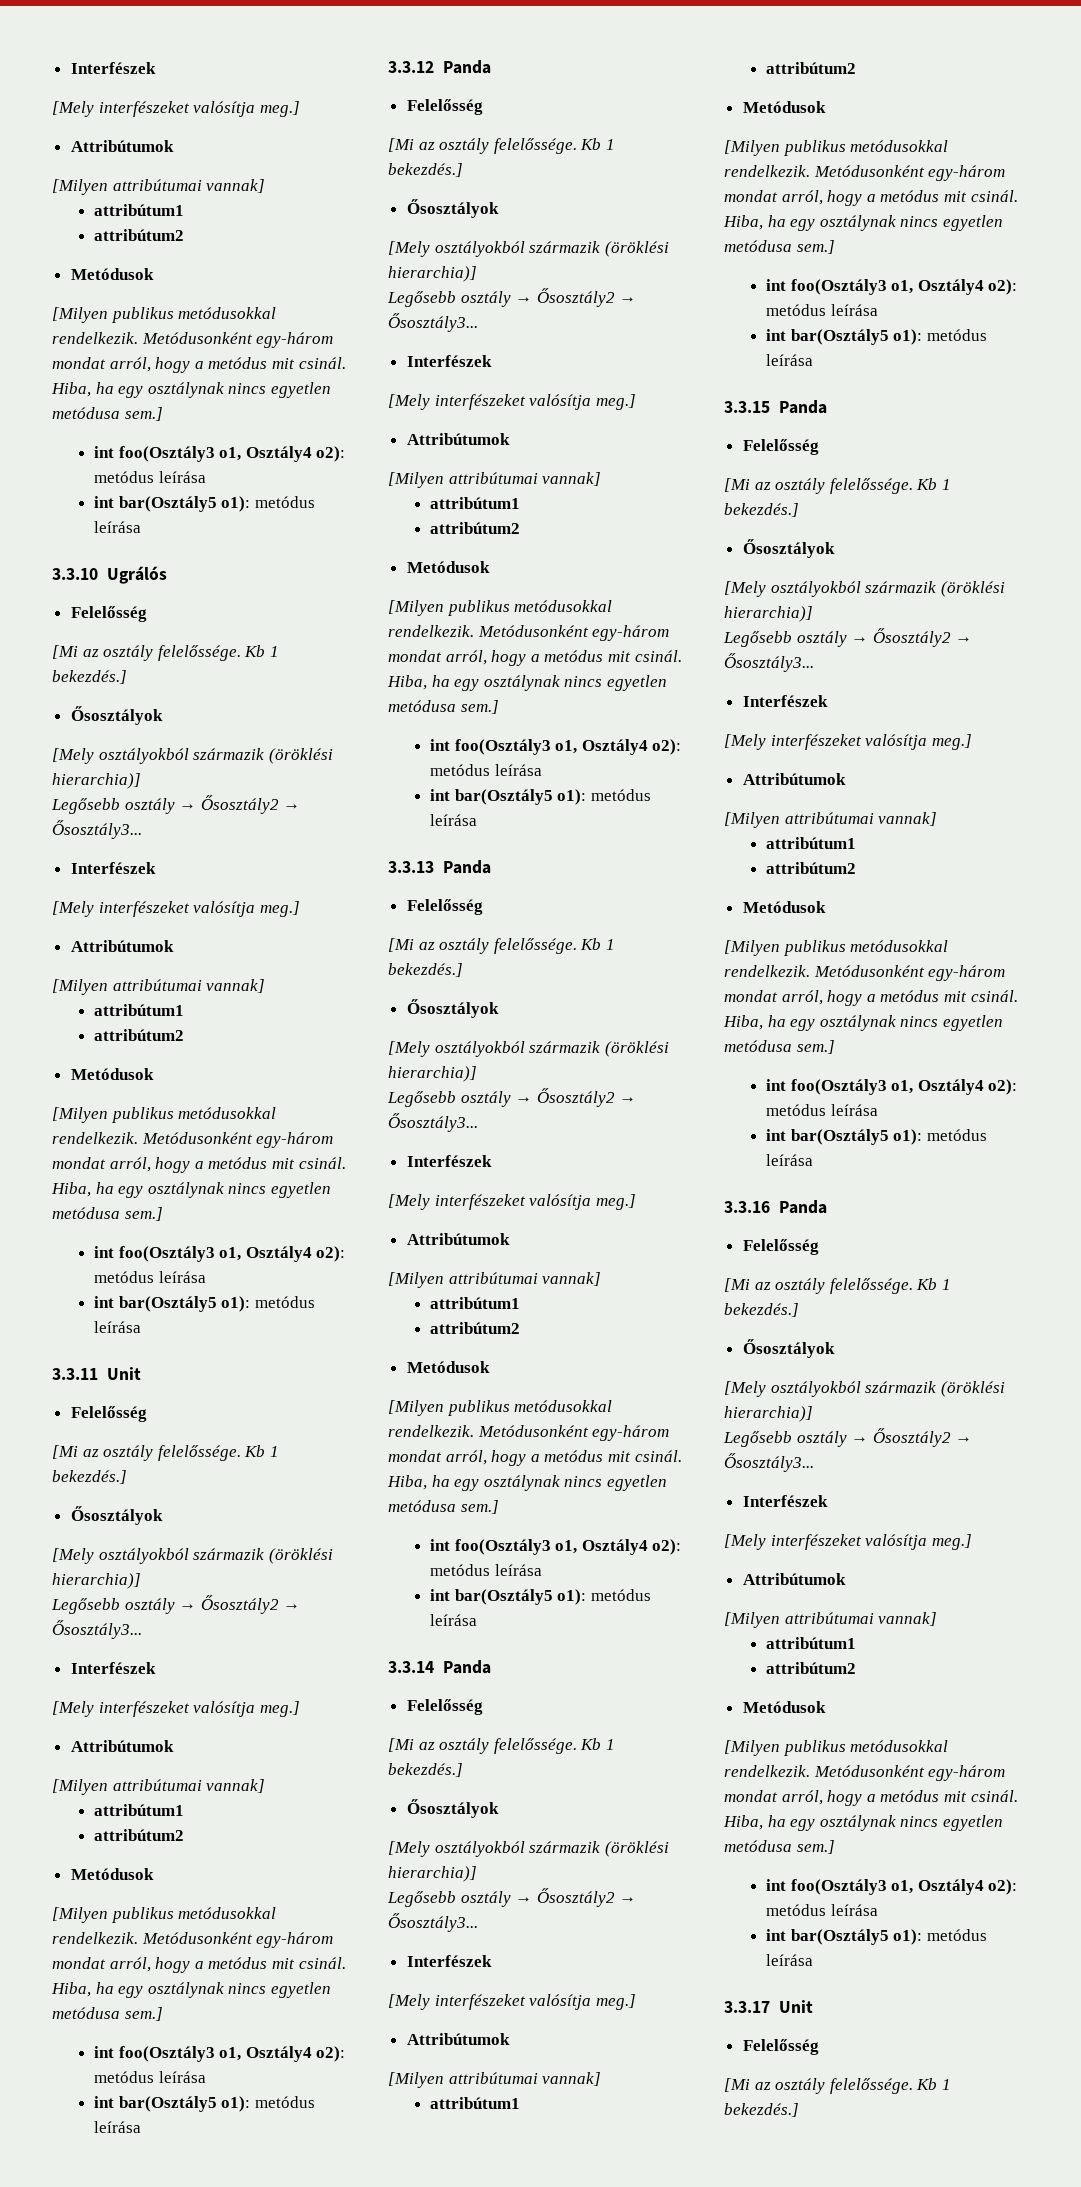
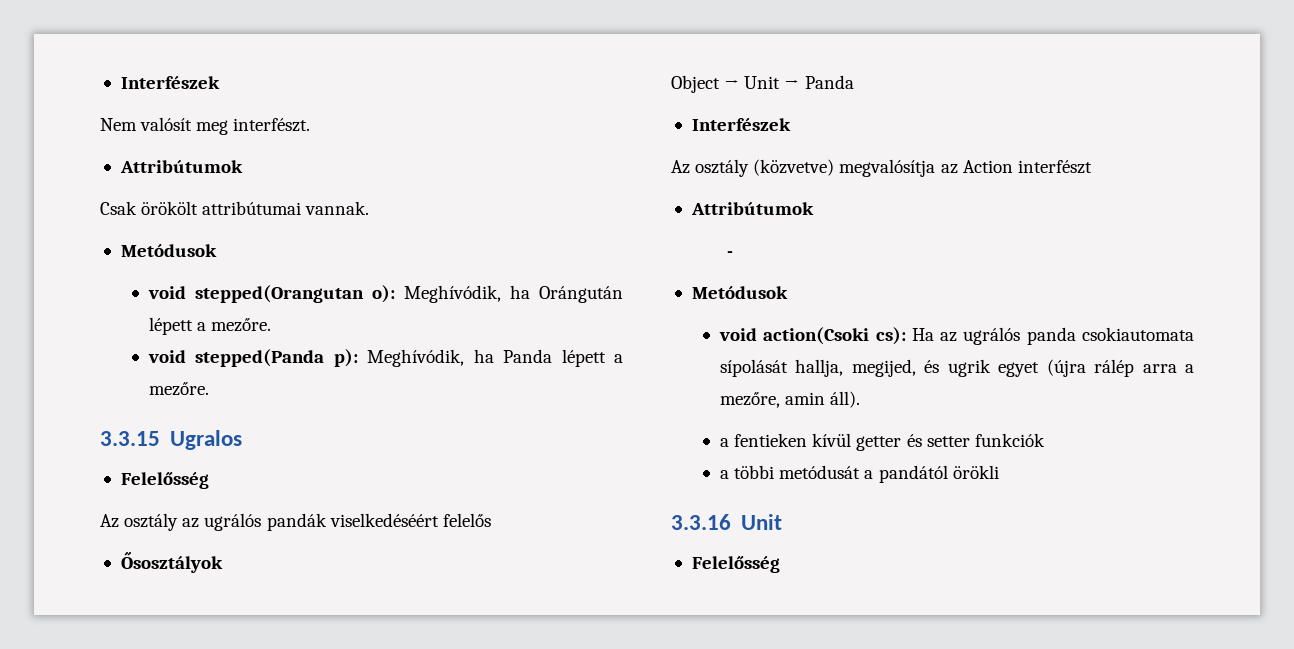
[70,62,156,74] [52,101,300,117] [70,140,174,152] [52,179,266,195] [94,204,185,216] [94,229,185,241] [70,268,154,280] [52,307,277,323] [52,332,334,348] [52,357,346,373] [51,382,331,398] [52,407,163,421] [94,446,346,462] [94,471,206,483] [94,496,315,512] [94,521,142,533] [52,566,167,584] [70,606,147,622] [52,645,279,661] [52,670,127,684] [70,706,163,725] [52,748,333,764] [52,773,141,789] [51,795,301,814] [52,820,142,839] [70,862,156,874] [52,901,300,917] [70,940,174,952] [52,979,266,995] [94,1004,185,1016] [94,1029,185,1041] [70,1068,154,1080] [52,1107,277,1123] [52,1132,334,1148] [52,1157,346,1173] [51,1182,331,1198] [52,1207,163,1221] [94,1246,346,1262] [94,1271,206,1283] [94,1296,315,1312] [94,1321,142,1333] [52,1367,141,1380] [70,1406,147,1422] [52,1445,279,1461] [52,1470,127,1484] [70,1506,163,1525] [52,1548,333,1564] [52,1573,141,1589] [51,1595,301,1614] [52,1620,142,1639] [70,1662,156,1674] [52,1701,300,1717] [70,1740,174,1752] [52,1779,266,1795] [94,1804,185,1816] [94,1829,185,1841] [70,1868,154,1880] [52,1907,277,1923] [52,1932,334,1948] [52,1957,346,1973] [51,1982,331,1998] [52,2007,163,2021] [94,2046,346,2062] [94,2071,206,2083] [94,2096,315,2112] [94,2121,142,2133] [388,60,491,74] [406,99,483,115] [388,138,615,154] [388,163,463,177] [406,199,499,218] [388,241,669,257] [388,266,477,282] [387,288,637,307] [388,313,478,332] [406,355,492,367] [388,394,636,410] [406,433,510,445] [388,472,602,488] [430,497,521,509] [430,522,521,534] [406,561,490,573] [388,600,613,616] [388,625,670,641] [388,650,682,666] [387,675,667,691] [388,700,499,714] [430,739,682,755] [430,764,542,776] [430,789,651,805] [430,814,478,826] [388,860,491,874] [406,899,483,915] [388,938,615,954] [388,963,463,977] [406,999,499,1018] [388,1041,669,1057] [388,1066,477,1082] [387,1088,637,1107] [388,1113,478,1132] [406,1155,492,1167] [388,1194,636,1210] [406,1233,510,1245] [388,1272,602,1288] [430,1297,521,1309] [430,1322,521,1334] [406,1361,490,1373] [388,1400,613,1416] [388,1425,670,1441] [388,1450,682,1466] [387,1475,667,1491] [388,1500,499,1514] [430,1539,682,1555] [430,1564,542,1576] [430,1589,651,1605] [430,1614,478,1626] [388,1660,491,1674] [406,1699,483,1715] [388,1738,615,1754] [388,1763,463,1777] [406,1799,499,1818] [388,1841,669,1857] [388,1866,477,1882] [387,1888,637,1907] [388,1913,478,1932] [406,1955,492,1967] [388,1994,636,2010] [406,2033,510,2045] [388,2072,602,2088] [430,2097,521,2109] [766,62,857,74] [742,101,826,113] [724,140,949,156] [724,165,1006,181] [724,190,1018,206] [723,215,1003,231] [724,240,835,254] [766,279,1018,295] [766,304,878,316] [766,329,987,345] [766,354,814,366] [724,400,827,414] [742,439,819,455] [724,478,951,494] [724,503,799,517] [742,539,835,558] [724,581,1005,597] [724,606,813,622] [723,628,973,647] [724,653,814,672] [742,695,828,707] [724,734,972,750] [742,773,846,785] [724,812,938,828] [766,837,857,849] [766,862,857,874] [742,901,826,913] [724,940,949,956] [724,965,1006,981] [724,990,1018,1006] [723,1015,1003,1031] [724,1040,835,1054] [766,1079,1018,1095] [766,1104,878,1116] [766,1129,987,1145] [766,1154,814,1166] [724,1200,827,1214] [742,1239,819,1255] [724,1278,951,1294] [724,1303,799,1317] [742,1339,835,1358] [724,1381,1005,1397] [724,1406,813,1422] [723,1428,973,1447] [724,1453,814,1472] [742,1495,828,1507] [724,1534,972,1550] [742,1573,846,1585] [724,1612,938,1628] [766,1637,857,1649] [766,1662,857,1674] [742,1701,826,1713] [724,1740,949,1756] [724,1765,1006,1781] [724,1790,1018,1806] [723,1815,1003,1831] [724,1840,835,1854] [766,1879,1018,1895] [766,1904,878,1916] [766,1929,987,1945] [766,1954,814,1966] [724,2000,813,2013] [742,2039,819,2055] [724,2078,951,2094] [724,2103,799,2117] Interfészek // [Mely interfészeket valósítja meg.] // Attribútumok // [Milyen attribútumai vannak] // attribútum1 // attribútum2 // Metódusok // [Milyen publikus metódusokkal rendelkezik. Metódusonként egy-három mondat arról, hogy a metódus mit csinál. Hiba, ha egy osztálynak nincs egyetlen metódusa sem.] // int foo(Osztály3 o1, Osztály4 o2): metódus leírása // int bar(Osztály5 o1): metódus leírása // 3.3.10 Ugrálós // Felelősség // [Mi az osztály felelőssége. Kb 1 bekezdés.] // Ősosztályok // [Mely osztályokból származik (öröklési hierarchia)] // Legősebb osztály → Ősosztály2 → Ősosztály3... // Interfészek // [Mely interfészeket valósítja meg.] // Attribútumok // [Milyen attribútumai vannak] // attribútum1 // attribútum2 // Metódusok // [Milyen publikus metódusokkal rendelkezik. Metódusonként egy-három mondat arról, hogy a metódus mit csinál. Hiba, ha egy osztálynak nincs egyetlen metódusa sem.] // int foo(Osztály3 o1, Osztály4 o2): metódus leírása // int bar(Osztály5 o1): metódus leírása // 3.3.11 Unit // Felelősség // [Mi az osztály felelőssége. Kb 1 bekezdés.] // Ősosztályok // [Mely osztályokból származik (öröklési hierarchia)] // Legősebb osztály → Ősosztály2 → Ősosztály3... // Interfészek // [Mely interfészeket valósítja meg.] // Attribútumok // [Milyen attribútumai vannak] // attribútum1 // attribútum2 // Metódusok // [Milyen publikus metódusokkal rendelkezik. Metódusonként egy-három mondat arról, hogy a metódus mit csinál. Hiba, ha egy osztálynak nincs egyetlen metódusa sem.] // int foo(Osztály3 o1, Osztály4 o2): metódus leírása // int bar(Osztály5 o1): metódus leírása // 3.3.12 Panda // Felelősség // [Mi az osztály felelőssége. Kb 1 bekezdés.] // Ősosztályok // [Mely osztályokból származik (öröklési hierarchia)] // Legősebb osztály → Ősosztály2 → Ősosztály3... // Interfészek // [Mely interfészeket valósítja meg.] // Attribútumok // [Milyen attribútumai vannak] // attribútum1 // attribútum2 // Metódusok // [Milyen publikus metódusokkal rendelkezik. Metódusonként egy-három mondat arról, hogy a metódus mit csinál. Hiba, ha egy osztálynak nincs egyetlen metódusa sem.] // int foo(Osztály3 o1, Osztály4 o2): metódus leírása // int bar(Osztály5 o1): metódus leírása // 3.3.13 Panda // Felelősség // [Mi az osztály felelőssége. Kb 1 bekezdés.] // Ősosztályok // [Mely osztályokból származik (öröklési hierarchia)] // Legősebb osztály → Ősosztály2 → Ősosztály3... // Interfészek // [Mely interfészeket valósítja meg.] // Attribútumok // [Milyen attribútumai vannak] // attribútum1 // attribútum2 // Metódusok // [Milyen publikus metódusokkal rendelkezik. Metódusonként egy-három mondat arról, hogy a metódus mit csinál. Hiba, ha egy osztálynak nincs egyetlen metódusa sem.] // int foo(Osztály3 o1, Osztály4 o2): metódus leírása // int bar(Osztály5 o1): metódus leírása // 3.3.14 Panda // Felelősség // [Mi az osztály felelőssége. Kb 1 bekezdés.] // Ősosztályok // [Mely osztályokból származik (öröklési hierarchia)] // Legősebb osztály → Ősosztály2 → Ősosztály3... // Interfészek // [Mely interfészeket valósítja meg.] // Attribútumok // [Milyen attribútumai vannak] // attribútum1 // attribútum2 // Metódusok // [Milyen publikus metódusokkal rendelkezik. Metódusonként egy-három mondat arról, hogy a metódus mit csinál. Hiba, ha egy osztálynak nincs egyetlen metódusa sem.] // int foo(Osztály3 o1, Osztály4 o2): metódus leírása // int bar(Osztály5 o1): metódus leírása // 3.3.15 Panda // Felelősség // [Mi az osztály felelőssége. Kb 1 bekezdés.] // Ősosztályok // [Mely osztályokból származik (öröklési hierarchia)] // Legősebb osztály → Ősosztály2 → Ősosztály3... // Interfészek // [Mely interfészeket valósítja meg.] // Attribútumok // [Milyen attribútumai vannak] // attribútum1 // attribútum2 // Metódusok // [Milyen publikus metódusokkal rendelkezik. Metódusonként egy-három mondat arról, hogy a metódus mit csinál. Hiba, ha egy osztálynak nincs egyetlen metódusa sem.] // int foo(Osztály3 o1, Osztály4 o2): metódus leírása // int bar(Osztály5 o1): metódus leírása // 3.3.16 Panda // Felelősség // [Mi az osztály felelőssége. Kb 1 bekezdés.] // Ősosztályok // [Mely osztályokból származik (öröklési hierarchia)] // Legősebb osztály → Ősosztály2 → Ősosztály3... // Interfészek // [Mely interfészeket valósítja meg.] // Attribútumok // [Milyen attribútumai vannak] // attribútum1 // attribútum2 // Metódusok // [Milyen publikus metódusokkal rendelkezik. Metódusonként egy-három mondat arról, hogy a metódus mit csinál. Hiba, ha egy osztálynak nincs egyetlen metódusa sem.] // int foo(Osztály3 o1, Osztály4 o2): metódus leírása // int bar(Osztály5 o1): metódus leírása // 3.3.17 Unit // Felelősség // [Mi az osztály felelőssége. Kb 1 bekezdés.] -> [120,76,220,89] [100,117,311,135] [119,160,243,173] [100,201,370,215] [120,244,217,257] [148,285,624,303] [149,317,272,335] [148,349,623,367] [149,382,210,396] [100,430,242,450] [120,472,209,489] [100,513,491,531] [120,552,223,573] [671,75,854,93] [691,118,791,131] [671,159,1092,177] [690,202,814,215] [727,251,734,257] [691,286,788,299] [719,327,1194,345] [720,359,1194,377] [720,391,861,408] [720,433,1045,451] [720,465,999,483] [671,514,782,530] [691,556,780,573] Interfészek // Nem valósít meg interfészt. // Attribútumok // Csak örökölt attribútumai vannak. // Metódusok // void stepped(Orangutan o): Meghívódik, ha Orángután lépett a mezőre. // void stepped(Panda p): Meghívódik, ha Panda lépett a mezőre. // 3.3.15 Ugralos // Felelősség // Az osztály az ugrálós pandák viselkedéséért felelős // Ősosztályok // Object → Unit → Panda // Interfészek // Az osztály (közvetve) megvalósítja az Action interfészt // Attribútumok // - // Metódusok // void action(Csoki cs): Ha az ugrálós panda csokiautomata sípolását hallja, megijed, és ugrik egyet (újra rálép arra a mezőre, amin áll). // a fentieken kívül getter és setter funkciók // a többi metódusát a pandától örökli // 3.3.16 Unit // Felelősség

